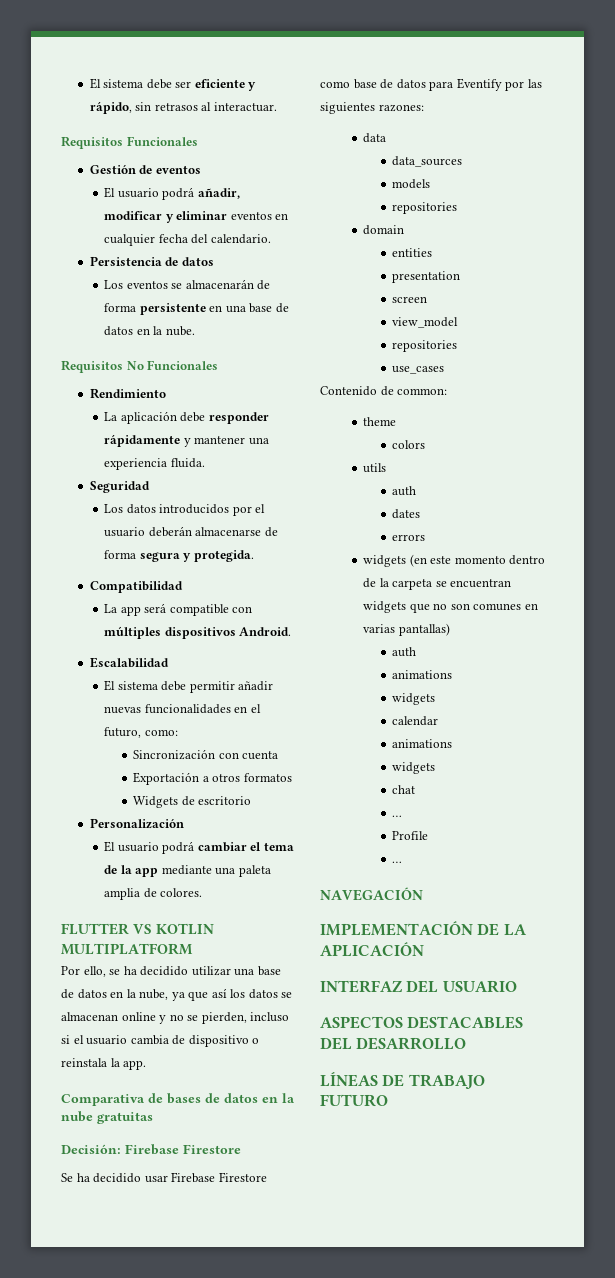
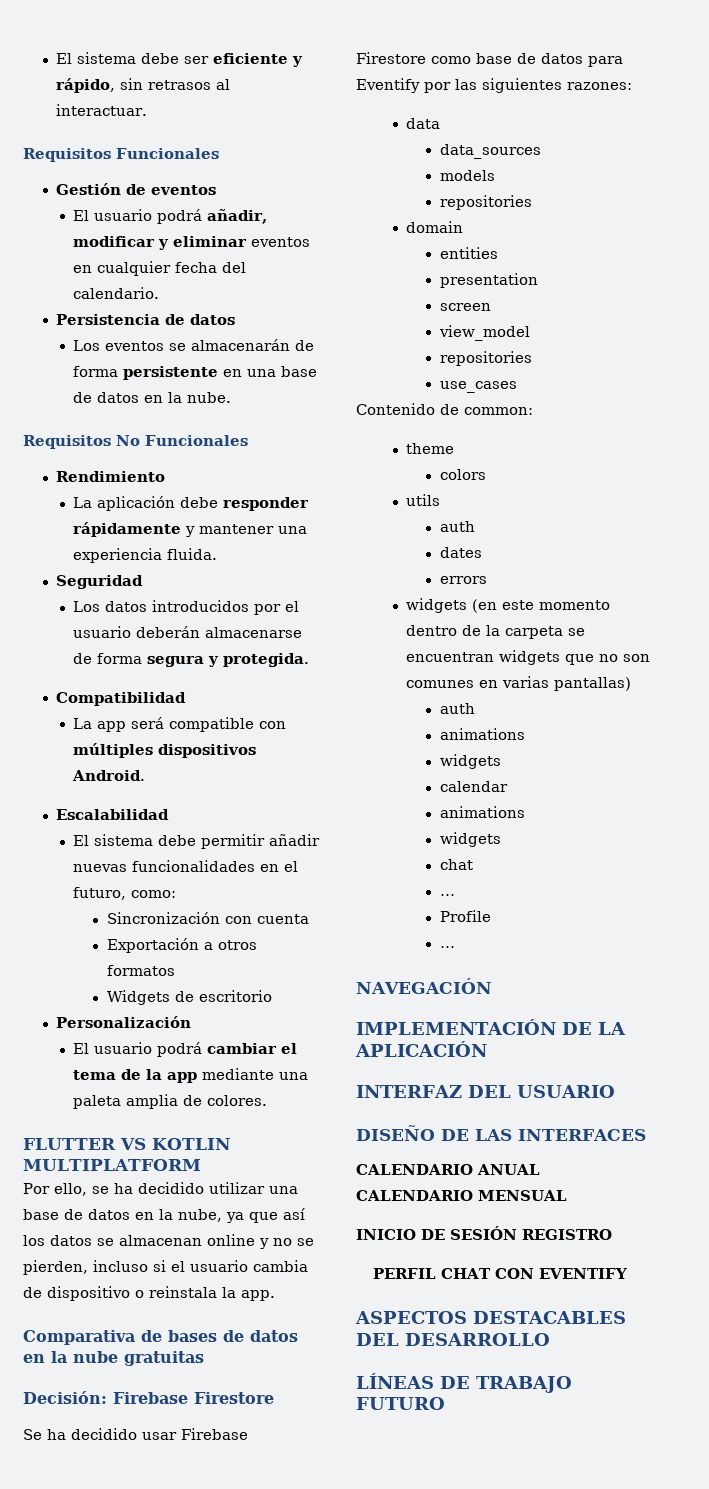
(517, 986) none -> [356,1125,646,1141] [356,1164,540,1175] [356,1190,567,1201] [356,1226,612,1240] [372,1268,627,1279] // DISEÑO DE LAS INTERFACES // CALENDARIO ANUAL CALENDARIO MENSUAL // INICIO DE SESIÓN REGISTRO // PERFIL CHAT CON EVENTIFY

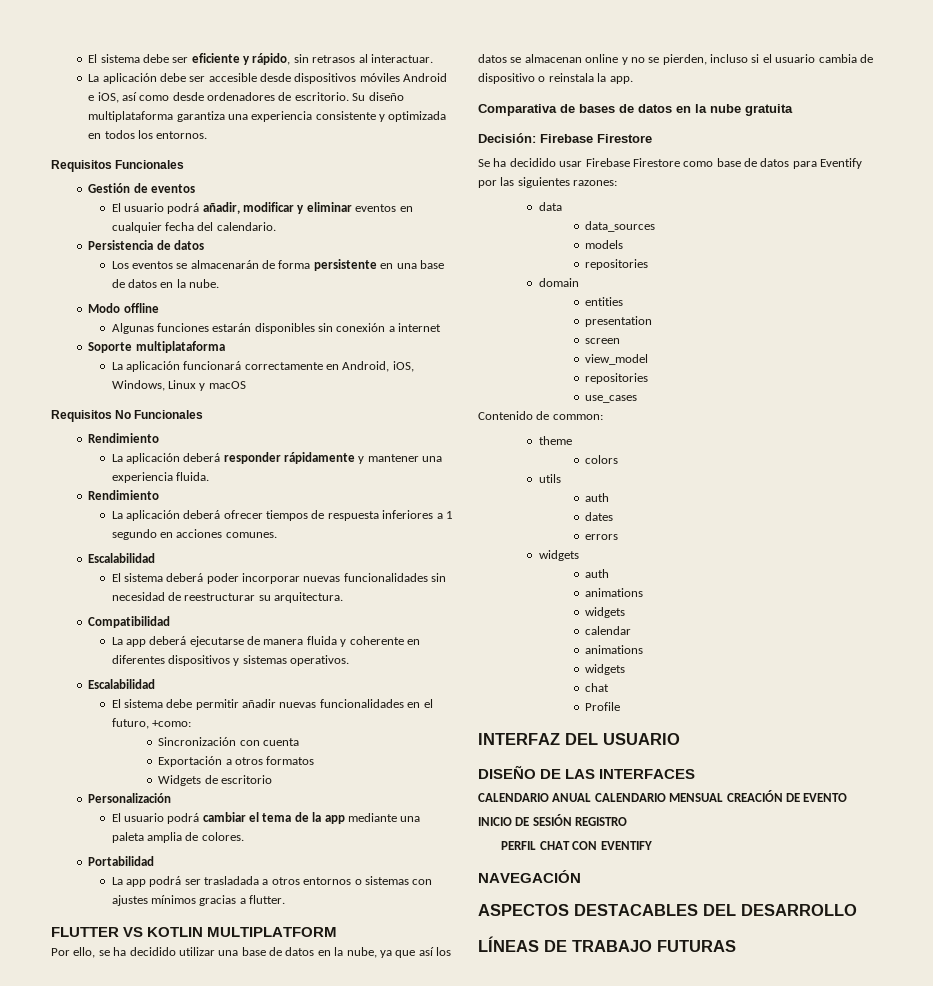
(148, 110) none -> [88,73,448,84] [88,92,404,103] [88,111,447,122] [88,130,208,139] // La aplicación debe ser accesible desde dispositivos móviles Android e iOS, así como desde ordenadores de escritorio. Su diseño multiplataforma garantiza una experiencia consistente y optimizada en todos los entornos.
(232, 397) none -> [88,303,159,313] [111,323,442,334] [88,341,225,353] [111,361,414,372] [111,380,246,391] // Modo offline // Algunas funciones estarán disponibles sin conexión a internet // Soporte multiplataforma // La aplicación funcionará correctamente en Android, iOS, Windows, Linux y macOS
[180,497,219,508] debe -> [183,453,221,462] deberá
[56,575,144,589] [73,600,300,615] [73,626,303,638] [73,653,310,667] [56,692,187,706] [73,717,287,732] [73,743,257,758] [72,770,146,781] Seguridad // Los datos introducidos por el usuario deberán almacenarse de forma segura y protegida. // Compatibilidad // La app será compatible con múltiples dispositivos Android. -> [88,490,160,500] [111,510,453,521] [111,529,277,540] [88,553,156,563] [111,573,447,584] [111,592,344,603] [88,616,171,628] [111,636,420,647] [111,655,350,666] Rendimiento // La aplicación deberá ofrecer tiempos de respuesta inferiores a 1 segundo en acciones comunes. // Escalabilidad // El sistema deberá poder incorporar nuevas funcionalidades sin necesidad de reestructurar su arquitectura. // Compatibilidad // La app deberá ejecutarse de manera fluida y coherente en diferentes dispositivos y sistemas operativos.
[131,890,177,898] como: -> [151,720,191,727] +como:
(268, 1100) none -> [88,856,155,866] [111,876,433,887] [111,895,286,906] // Portabilidad // La app podrá ser trasladada a otros entornos o sistemas con ajustes mínimos gracias a flutter.
[124,1351,204,1366] gratuitas -> [745,104,793,116] gratuita
[472,599,611,613] [406,625,586,639] [406,650,651,665] [406,676,632,691] (en este momento dentro de la carpeta se encuentran widgets que no son comunes en varias pantallas) -> (579, 555) none
[439,894,455,896] // … -> (610, 687) none
[439,946,455,948] [356,978,492,994] [356,1019,626,1035] [355,1041,487,1057] // … // NAVEGACIÓN // IMPLEMENTACIÓN DE LA APLICACIÓN -> (621, 706) none
(567, 1195) none -> [726,790,848,802] CREACIÓN DE EVENTO
(627, 1273) none -> [478,870,581,883] // NAVEGACIÓN
[356,1397,445,1410] FUTURO -> [657,940,736,952] FUTURAS

